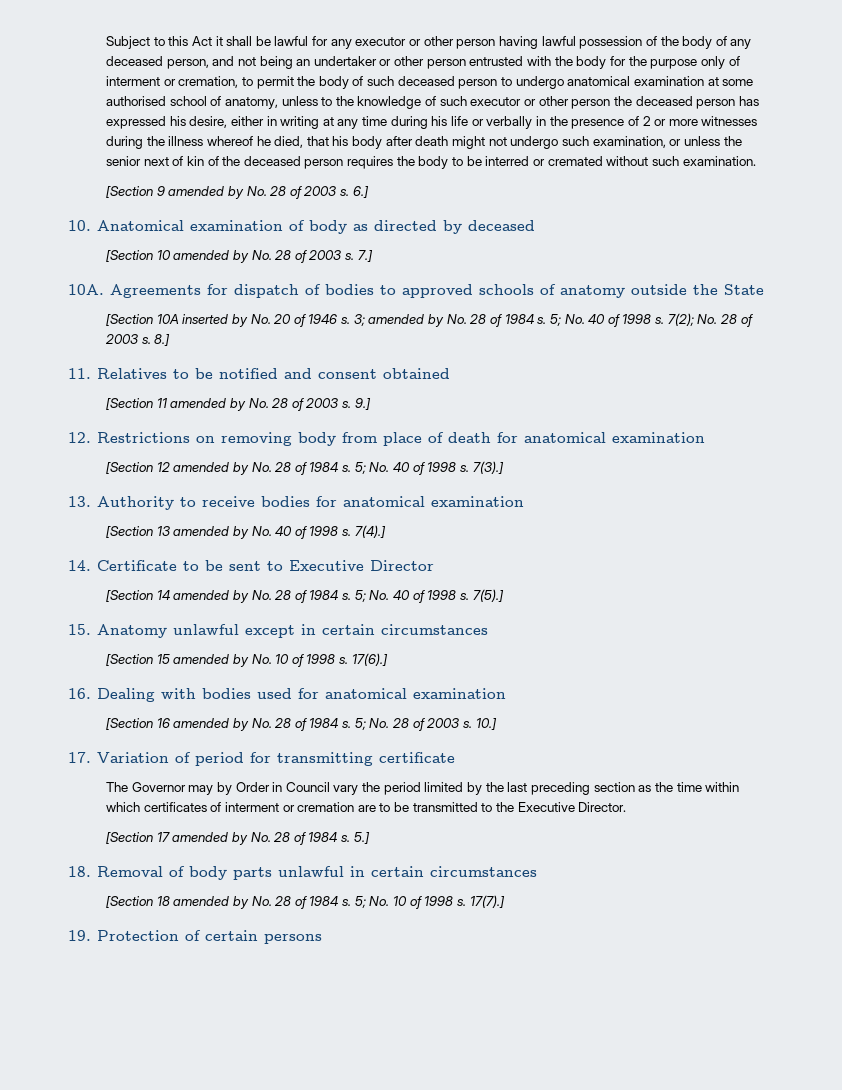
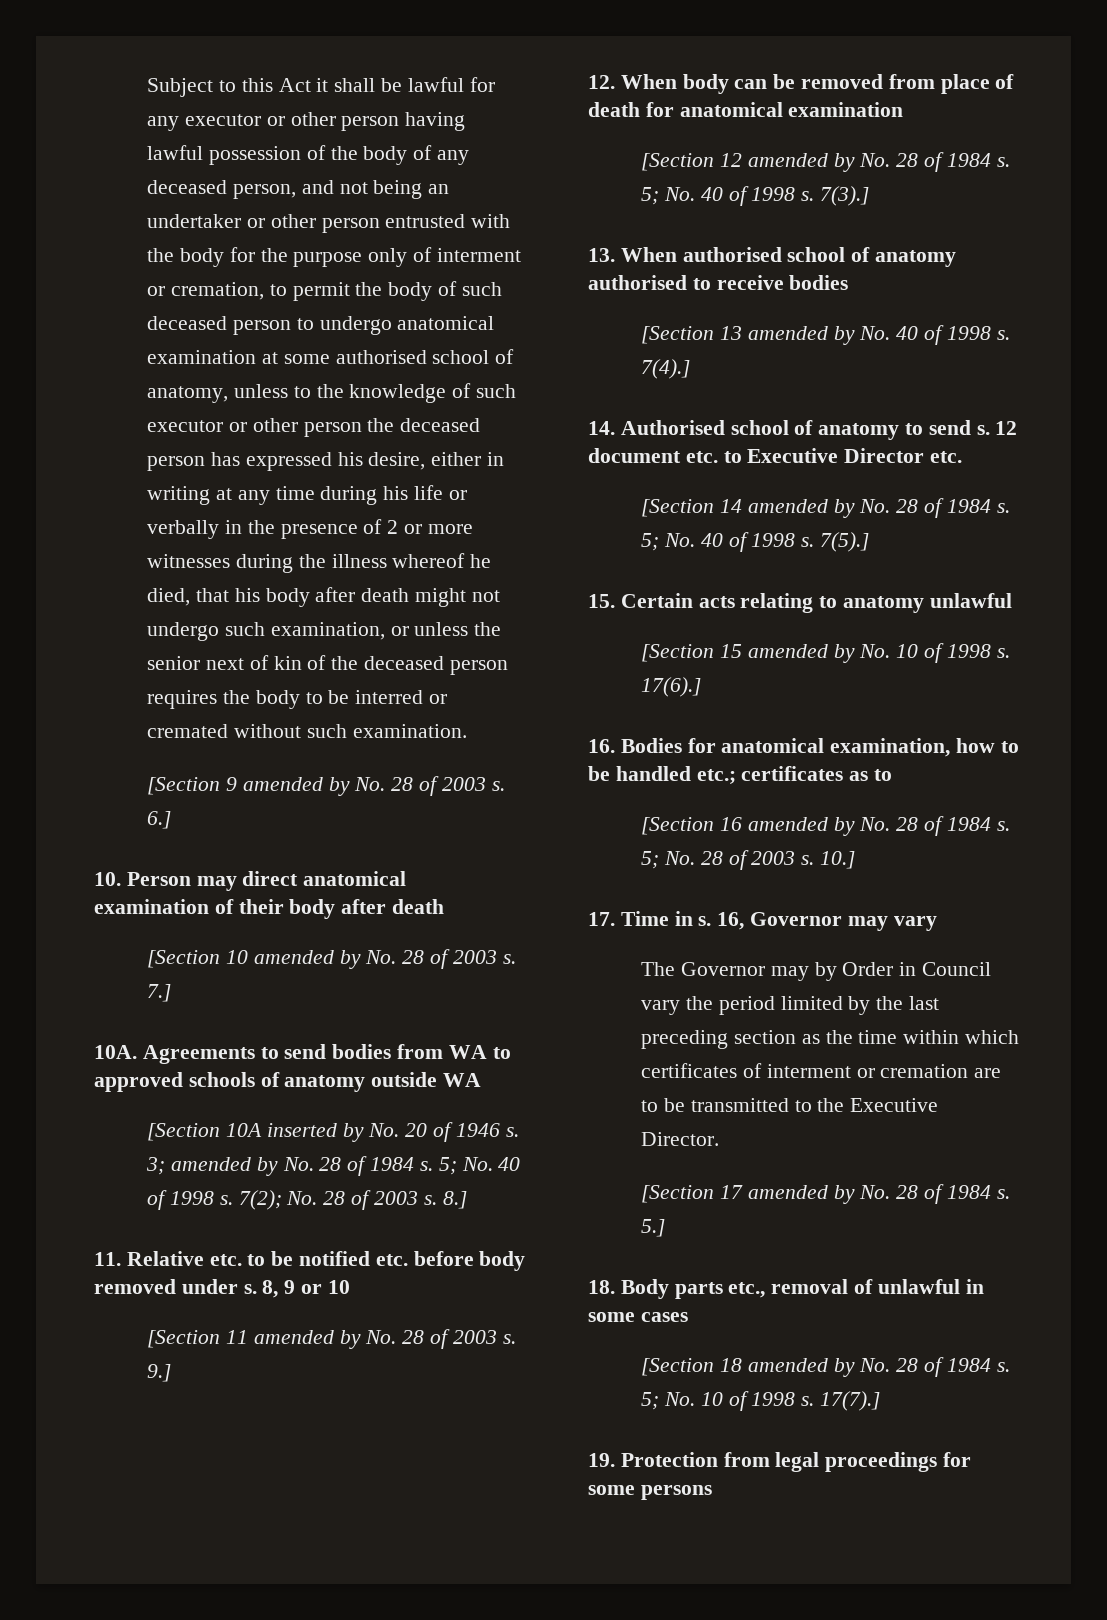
[97,220,535,234] Anatomical examination of body as directed by deceased -> [126,871,407,891] [94,899,445,919] Person may direct anatomical examination of their body after death
[207,284,374,298] for dispatch of bodies -> [260,1044,487,1059] to send bodies from WA
[693,284,764,295] the State -> [443,1073,482,1087] WA
[97,368,167,379] Relatives -> [126,1251,242,1266] Relative etc.
[284,368,450,379] and consent obtained -> [375,1251,526,1271] [94,1279,350,1298] etc. before body removed under s. 8, 9 or 10
[97,432,336,446] Restrictions on removing body -> [620,74,884,94] When body can be removed
[97,496,174,510] Authority -> [620,247,957,267] [588,275,687,290] When authorised school of anatomy authorised
[316,496,524,507] for anatomical examination -> (849, 282) none
[97,560,261,571] Certificate to be sent -> [620,420,1018,440] [588,448,718,463] Authorised school of anatomy to send s. 12 document etc.
(434, 565) none -> [930,451,963,463] etc.
[97,624,488,638] Anatomy unlawful except in certain circumstances -> [620,593,1012,613] Certain acts relating to anatomy unlawful
[97,688,506,702] Dealing with bodies used for anatomical examination -> [620,738,1019,757] [588,766,893,784] Bodies for anatomical examination, how to be handled etc.; certificates as to
[97,752,455,766] Variation of period for transmitting certificate -> [620,911,937,931] Time in s. 16, Governor may vary
[97,866,537,880] Removal of body parts unlawful in certain circumstances -> [620,1279,984,1299] [588,1312,688,1322] Body parts etc., removal of unlawful in some cases
[185,930,258,941] of certain -> [723,1452,972,1472] [588,1485,635,1495] from legal proceedings for some

